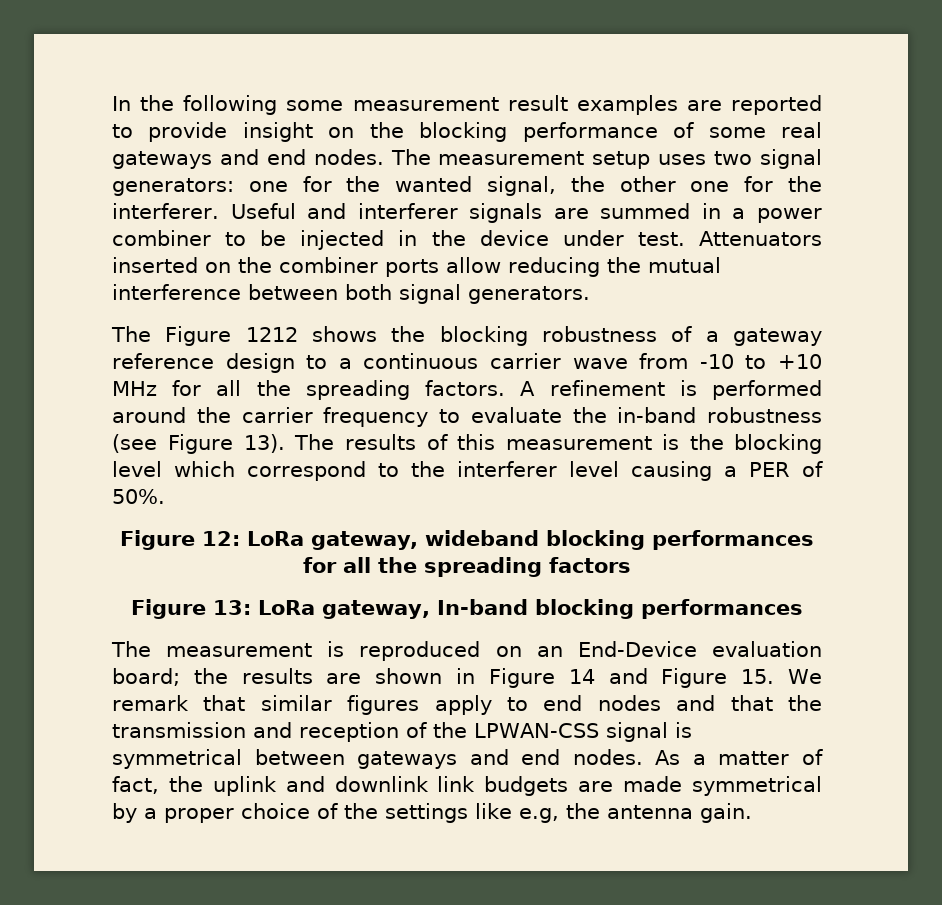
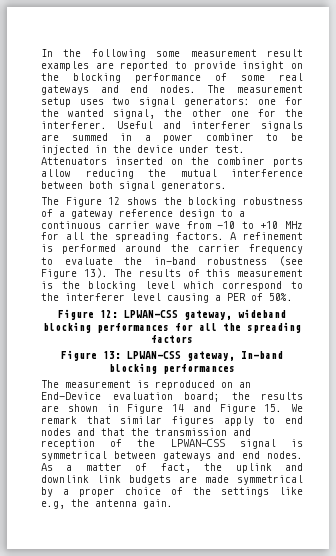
[245,327,298,342] 1212 -> [108,197,121,205] 12
[246,531,304,546] LoRa -> [124,310,178,318] LPWAN-CSS
[258,600,316,615] LoRa -> [127,351,181,359] LPWAN-CSS

